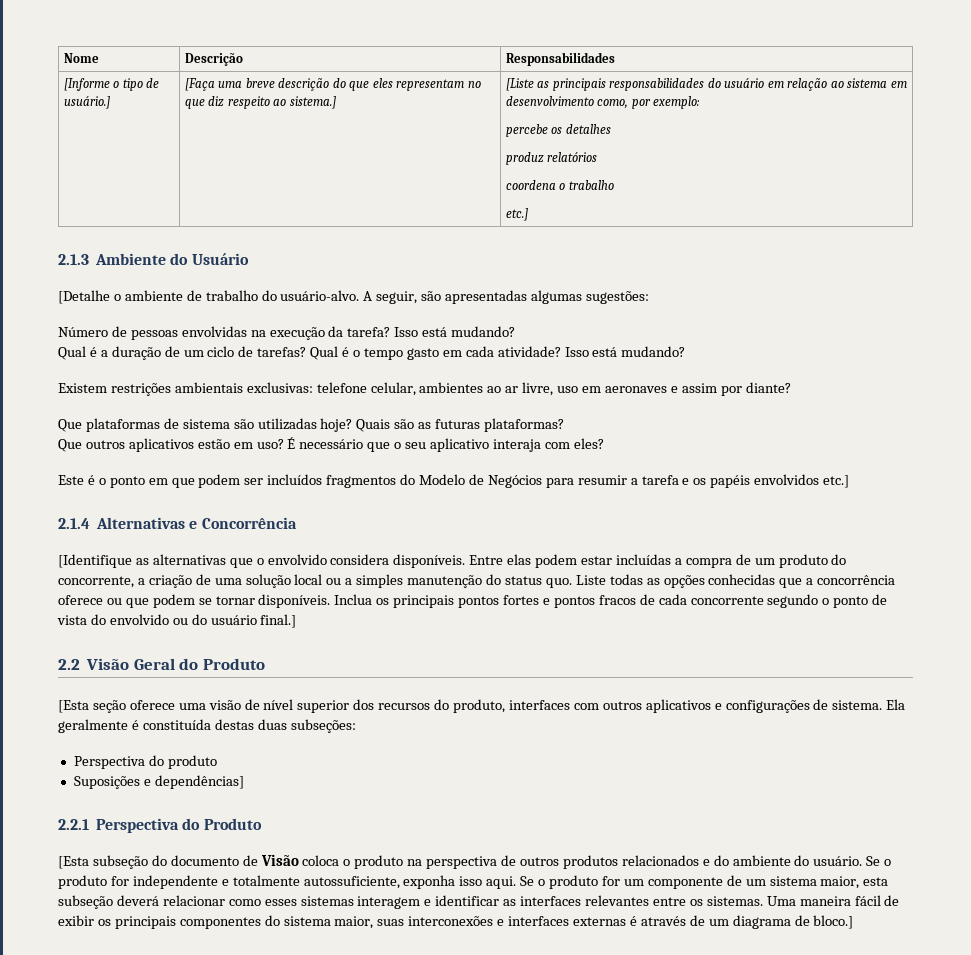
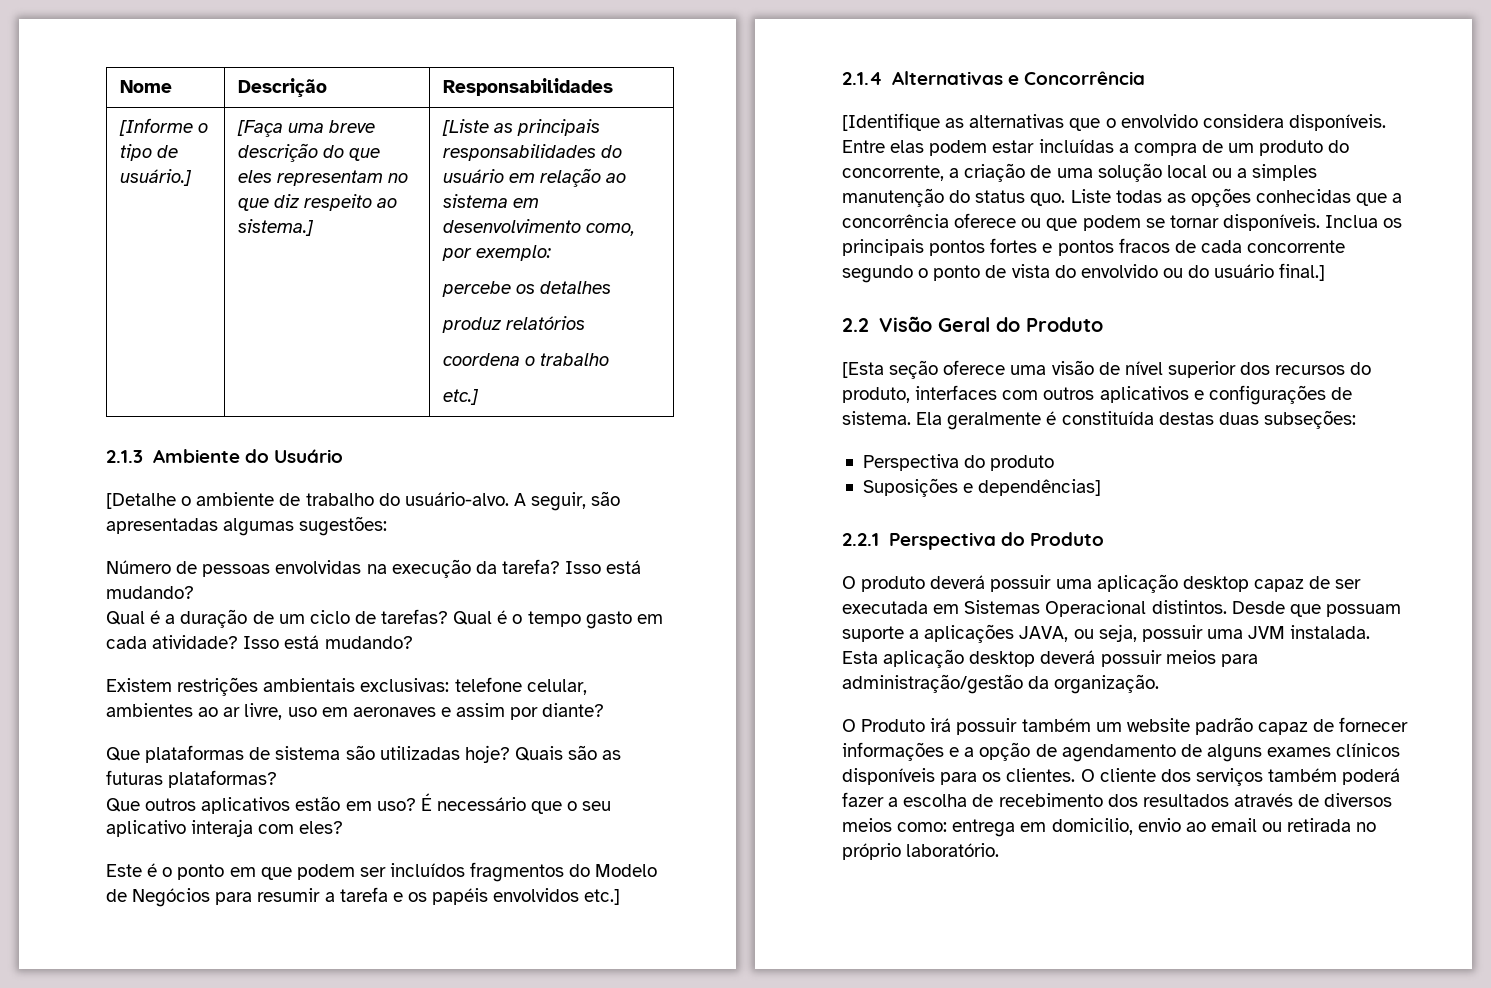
[58,854,892,869] [58,875,889,889] [58,895,900,909] [58,915,854,929] [Esta subseção do documento de Visão coloca o produto na perspectiva de outros produtos relacionados e do ambiente do usuário. Se o produto for independente e totalmente autossuficiente, exponha isso aqui. Se o produto for um componente de um sistema maior, esta subseção deverá relacionar como esses sistemas interagem e identificar as interfaces relevantes entre os sistemas. Uma maneira fácil de exibir os principais componentes do sistema maior, suas interconexões e interfaces externas é através de um diagrama de bloco.] -> [842,574,1362,593] [842,600,1401,617] [842,624,1371,643] [842,649,1258,668] [842,674,1160,694] [842,717,1409,735] [842,742,1401,762] [842,768,1401,786] [842,792,1393,807] [842,818,1377,837] [842,843,1000,860] O produto deverá possuir uma aplicação desktop capaz de ser executada em Sistemas Operacional distintos. Desde que possuam suporte a aplicações JAVA, ou seja, possuir uma JVM instalada. Esta aplicação desktop deverá possuir meios para administração/gestão da organização. // O Produto irá possuir também um website padrão capaz de fornecer informações e a opção de agendamento de alguns exames clínicos disponíveis para os clientes. O cliente dos serviços também poderá fazer a escolha de recebimento dos resultados através de diversos meios como: entrega em domicilio, envio ao email ou retirada no próprio laboratório.

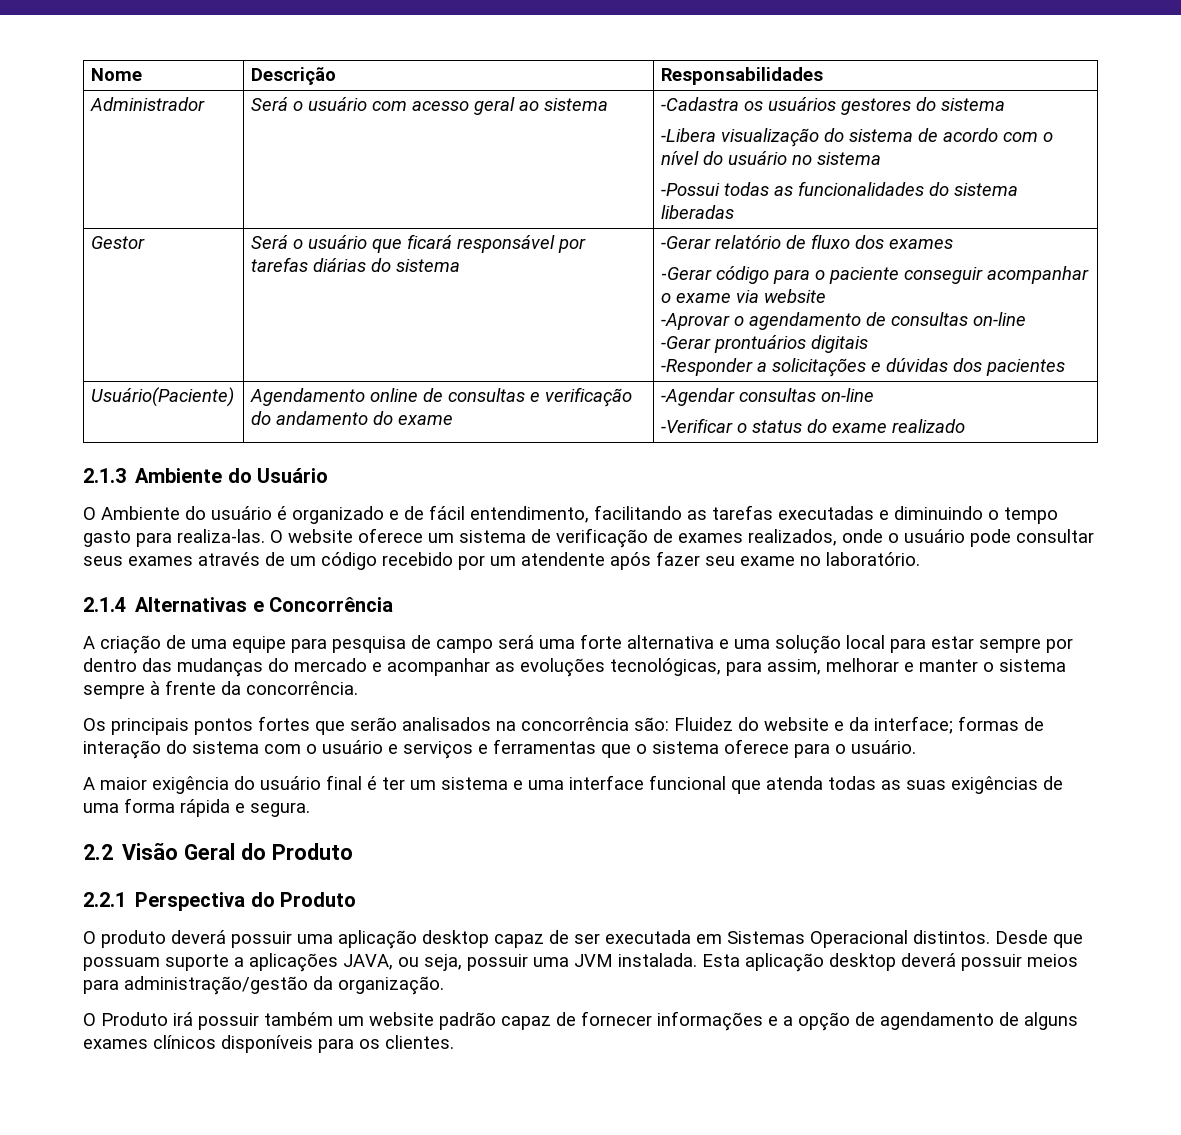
[118,118,208,136] [119,144,178,161] [119,169,192,186] [236,120,376,137] [237,143,381,162] [237,170,409,186] [237,194,398,211] [237,219,314,236] [441,119,601,136] [442,144,622,161] [442,168,627,187] [442,194,539,208] [442,219,635,236] [441,245,551,261] [441,281,612,297] [441,316,585,333] [442,353,610,366] [442,389,479,405] [106,449,343,463] [106,491,621,511] [106,516,388,536] [106,559,642,578] [106,586,194,599] [106,609,663,629] [106,635,413,649] [106,677,587,696] [106,703,605,720] [106,745,622,763] [106,770,278,788] [106,793,612,814] [106,819,344,837] [106,862,658,882] [106,887,621,907] [842,71,1145,85] [842,113,1386,131] [842,139,1350,156] [842,163,1318,182] [842,188,1403,207] [842,213,1403,231] [842,238,1346,256] [842,263,1326,283] [Informe o tipo de usuário.] | [Faça uma breve descrição do que eles representam no que diz respeito ao sistema.] | [Liste as principais responsabilidades do usuário em relação ao sistema em desenvolvimento como, por exemplo: // percebe os detalhes // produz relatórios // coordena o trabalho // etc.] // 2.1.3 Ambiente do Usuário // [Detalhe o ambiente de trabalho do usuário-alvo. A seguir, são apresentadas algumas sugestões: // Número de pessoas envolvidas na execução da tarefa? Isso está mudando? // Qual é a duração de um ciclo de tarefas? Qual é o tempo gasto em cada atividade? Isso está mudando? // Existem restrições ambientais exclusivas: telefone celular, ambientes ao ar livre, uso em aeronaves e assim por diante? // Que plataformas de sistema são utilizadas hoje? Quais são as futuras plataformas? // Que outros aplicativos estão em uso? É necessário que o seu aplicativo interaja com eles? // Este é o ponto em que podem ser incluídos fragmentos do Modelo de Negócios para resumir a tarefa e os papéis envolvidos etc.] // 2.1.4 Alternativas e Concorrência // [Identifique as alternativas que o envolvido considera disponíveis. Entre elas podem estar incluídas a compra de um produto do concorrente, a criação de uma solução local ou a simples manutenção do status quo. Liste todas as opções conhecidas que a concorrência oferece ou que podem se tornar disponíveis. Inclua os principais pontos fortes e pontos fracos de cada concorrente segundo o ponto de vista do envolvido ou do usuário final.] -> [90,97,206,111] [251,97,609,115] [661,97,1006,115] [661,128,1054,147] [661,151,882,165] [661,181,1019,196] [661,205,735,219] [91,236,146,249] [251,234,587,253] [251,257,461,272] [661,234,954,249] [661,266,1090,284] [661,289,827,303] [661,312,1027,330] [661,335,869,353] [661,358,1066,377] [91,387,235,407] [250,387,633,407] [251,411,454,425] [661,388,875,406] [661,418,966,433] [83,468,329,483] [83,505,1058,524] [83,528,1094,548] [83,551,920,570] [83,597,394,612] [83,634,1073,654] [83,658,1066,677] [83,680,358,699] [83,716,1044,735] [83,739,916,759] [83,775,1063,794] [83,798,310,817] Administrador | Será o usuário com acesso geral ao sistema | -Cadastra os usuários gestores do sistema // -Libera visualização do sistema de acordo com o nível do usuário no sistema // -Possui todas as funcionalidades do sistema liberadas // Gestor | Será o usuário que ficará responsável por tarefas diárias do sistema | -Gerar relatório de fluxo dos exames // -Gerar código para o paciente conseguir acompanhar o exame via website // -Aprovar o agendamento de consultas on-line // -Gerar prontuários digitais // -Responder a solicitações e dúvidas dos pacientes // Usuário(Paciente) | Agendamento online de consultas e verificação do andamento do exame | -Agendar consultas on-line // -Verificar o status do exame realizado // 2.1.3 Ambiente do Usuário // O Ambiente do usuário é organizado e de fácil entendimento, facilitando as tarefas executadas e diminuindo o tempo gasto para realiza-las. O website oferece um sistema de verificação de exames realizados, onde o usuário pode consultar seus exames através de um código recebido por um atendente após fazer seu exame no laboratório. // 2.1.4 Alternativas e Concorrência // A criação de uma equipe para pesquisa de campo será uma forte alternativa e uma solução local para estar sempre por dentro das mudanças do mercado e acompanhar as evoluções tecnológicas, para assim, melhorar e manter o sistema sempre à frente da concorrência. // Os principais pontos fortes que serão analisados na concorrência são: Fluidez do website e da interface; formas de interação do sistema com o usuário e serviços e ferramentas que o sistema oferece para o usuário. // A maior exigência do usuário final é ter um sistema e uma interface funcional que atenda todas as suas exigências de uma forma rápida e segura.
[842,360,1372,379] [842,385,1352,405] [842,410,1356,430] [862,454,1055,471] [862,478,1102,497] // [Esta seção oferece uma visão de nível superior dos recursos do produto, interfaces com outros aplicativos e configurações de sistema. Ela geralmente é constituída destas duas subseções: // Perspectiva do produto // Suposições e dependências] -> (353, 851) none
[1080,768,1401,786] [842,792,1393,807] [842,818,1377,837] [842,843,1000,860] O cliente dos serviços também poderá fazer a escolha de recebimento dos resultados através de diversos meios como: entrega em domicilio, envio ao email ou retirada no próprio laboratório. -> (454, 1042) none

